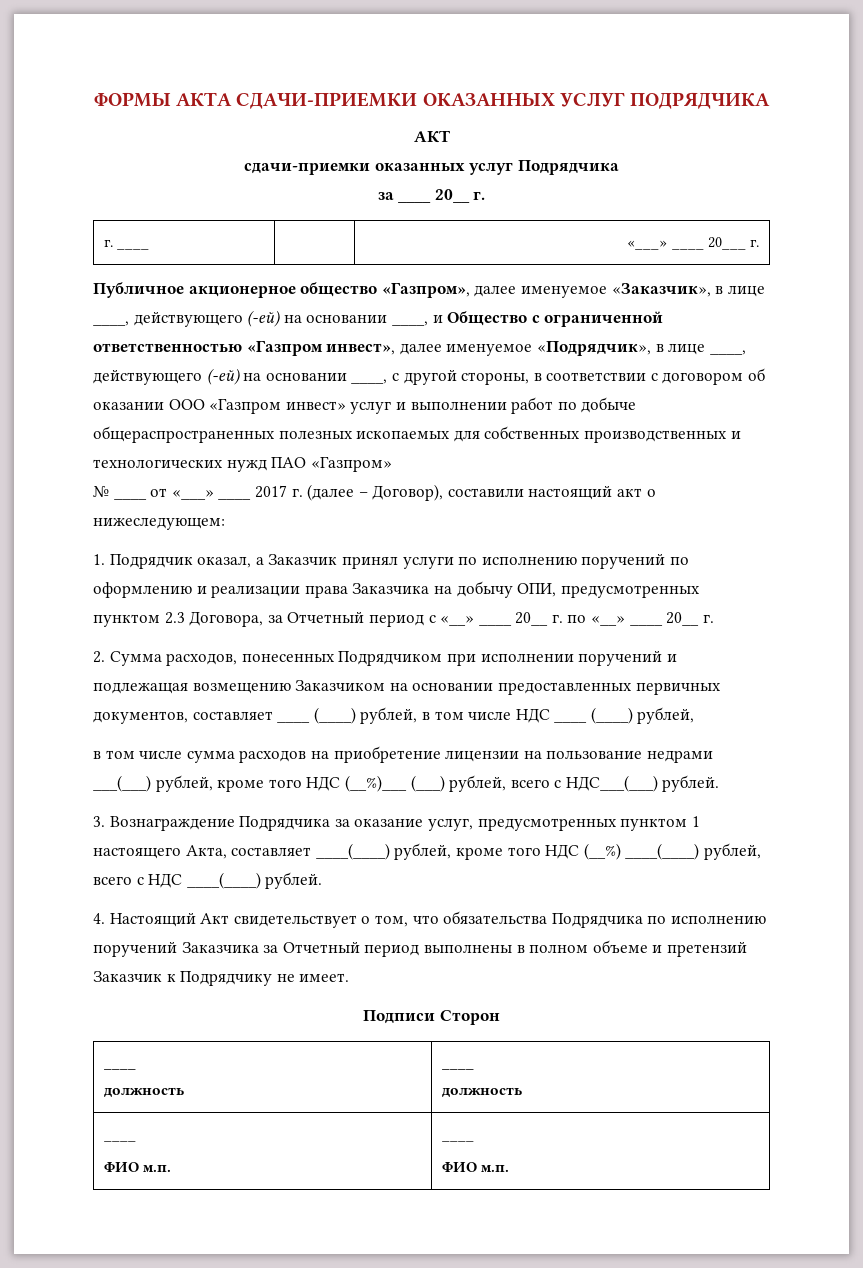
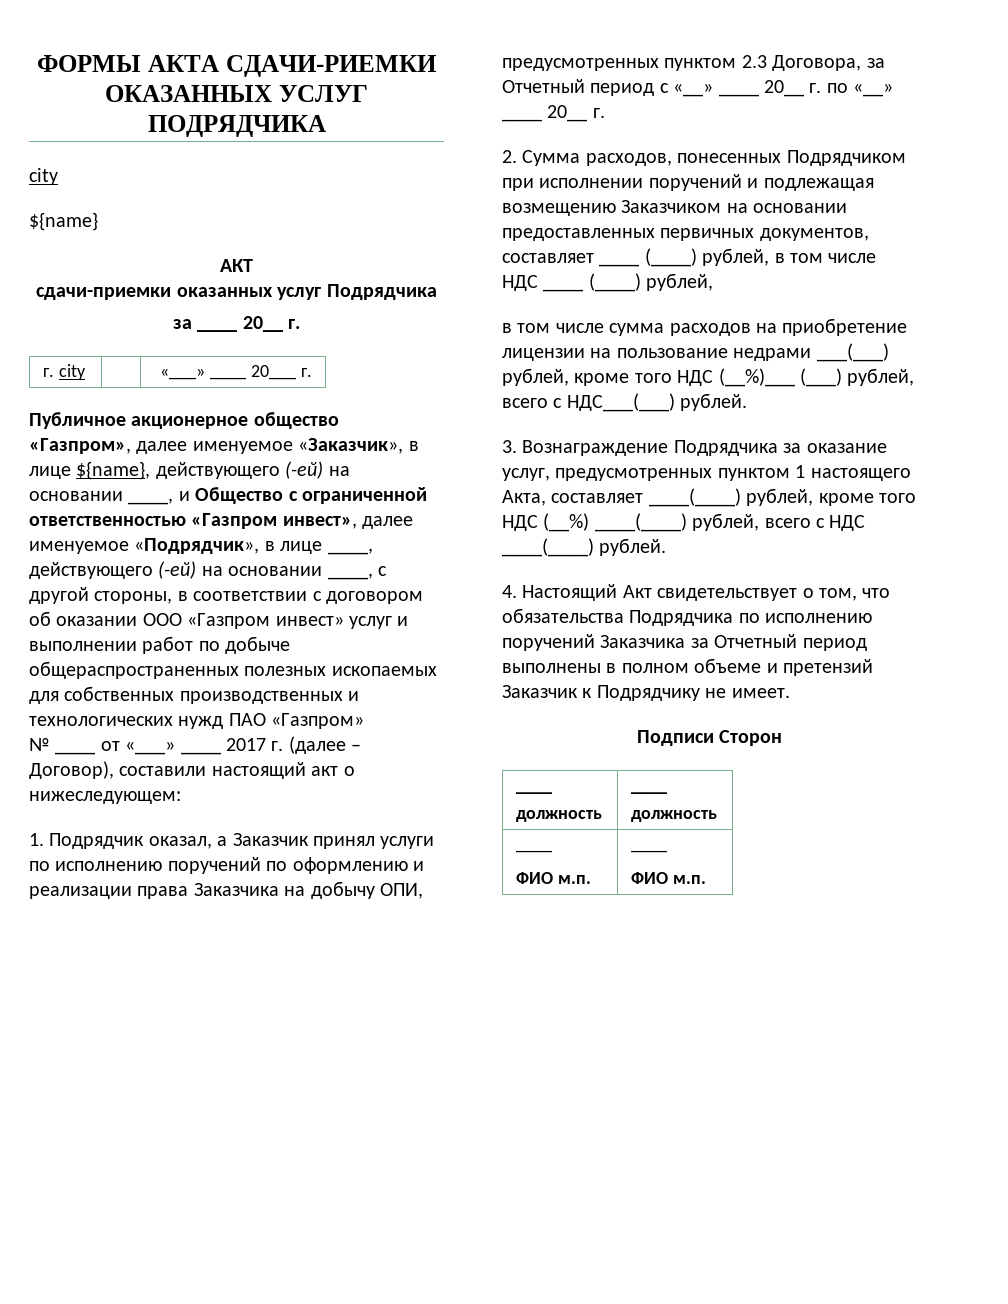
[236,92,418,109] СДАЧИ-ПРИЕМКИ -> [225,55,437,77] СДАЧИ-РИЕМКИ
(771, 100) none -> [29,168,58,185] [29,212,98,231] // city // ${name}
[117,247,150,250] ____ -> [59,364,87,380] city
[93,321,129,326] ____, -> [76,461,151,480] ${name},

